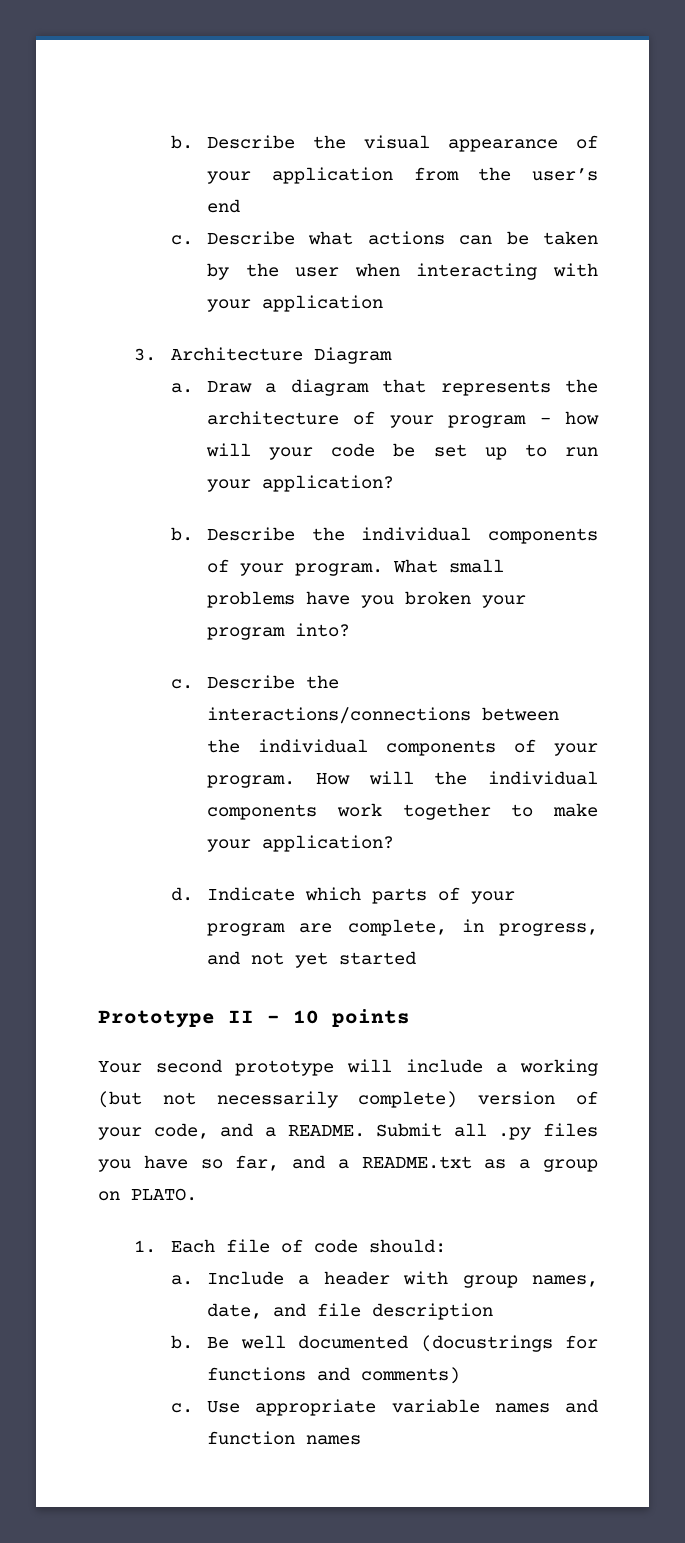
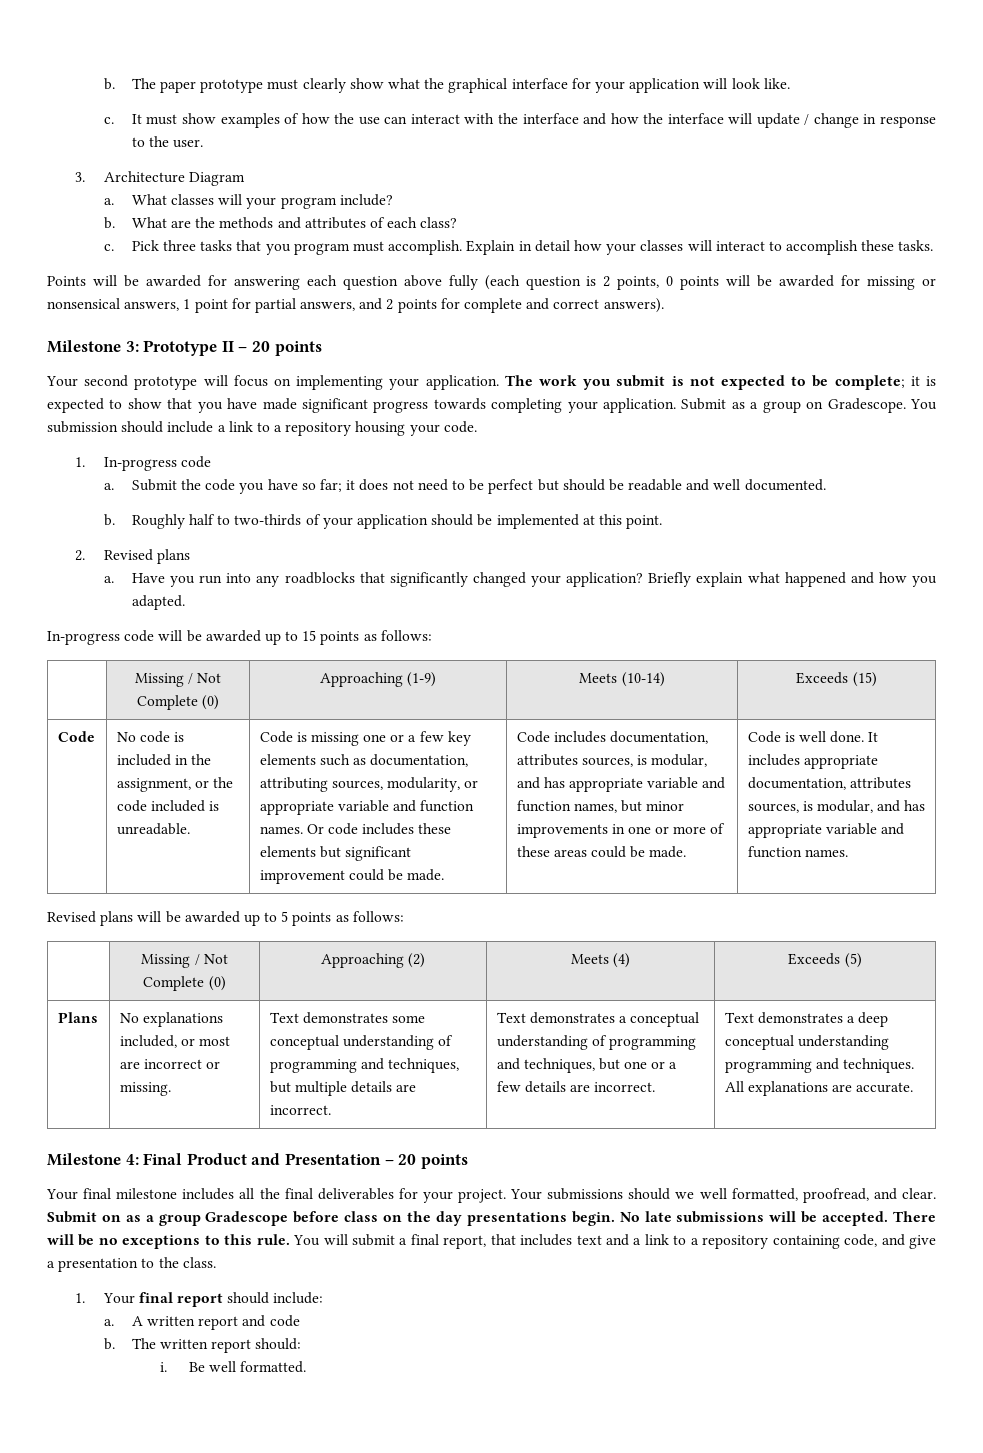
[170,135,598,152] [207,167,598,184] [207,199,241,213] [170,231,598,245] [207,263,598,280] [207,295,384,312] [134,347,392,364] [170,379,598,396] [207,411,599,428] [206,443,598,460] [207,475,395,492] [170,527,598,544] [207,559,505,576] [207,591,527,608] [207,623,351,640] [170,675,340,689] [207,707,560,724] [207,739,598,756] [207,771,598,788] [207,803,598,820] [207,835,395,852] [170,887,516,904] [207,919,598,936] [207,951,417,968] b. Describe the visual appearance of your application from the user’s end // c. Describe what actions can be taken by the user when interacting with your application // 3. Architecture Diagram // a. Draw a diagram that represents the architecture of your program - how will your code be set up to run your application? // b. Describe the individual components of your program. What small problems have you broken your program into? // c. Describe the interactions/connections between the individual components of your program. How will the individual components work together to make your application? // d. Indicate which parts of your program are complete, in progress, and not yet started // -> [103,78,790,93] [103,113,937,128] [131,136,204,148] [75,171,245,186] [103,194,393,209] [103,217,458,229] [103,240,934,255] [47,275,937,290] [47,298,664,313] [47,340,139,353] b. The paper prototype must clearly show what the graphical interface for your application will look like. // c. It must show examples of how the use can interact with the interface and how the interface will update / change in response to the user. // 3. Architecture Diagram // a. What classes will your program include? // b. What are the methods and attributes of each class? // c. Pick three tasks that you program must accomplish. Explain in detail how your classes will interact to accomplish these tasks. // Points will be awarded for answering each question above fully (each question is 2 points, 0 points will be awarded for missing or nonsensical answers, 1 point for partial answers, and 2 points for complete and correct answers). // Milestone 3:
[293,1010,319,1024] 10 -> [251,341,270,352] 20
[405,1059,598,1076] [98,1091,598,1108] [98,1123,598,1140] [98,1155,598,1172] [98,1188,197,1201] [134,1239,446,1253] [170,1271,598,1288] [207,1303,494,1320] [170,1335,598,1352] [207,1367,461,1384] [170,1399,598,1416] [207,1431,362,1445] include a working (but not necessarily complete) version of your code, and a README. Submit all .py files you have so far, and a README.txt as a group on PLATO. // 1. Each file of code should: // a. Include a header with group names, date, and file description // b. Be well documented (docustrings for functions and comments) // c. Use appropriate variable names and function names -> [233,375,937,390] [47,398,938,413] [47,421,477,436] [75,456,211,471] [103,479,826,494] [103,514,663,529] [75,549,190,564] [103,572,938,587] [131,595,185,610] [47,630,432,645] [134,673,222,687] [136,695,220,710] [319,672,437,687] [579,672,665,687] [796,672,877,687] [57,731,95,742] [116,731,184,743] [116,754,211,766] [116,777,233,792] [116,800,219,812] [116,823,190,835] [259,731,471,746] [259,754,469,767] [259,777,479,792] [259,800,475,815] [259,823,452,835] [259,846,411,861] [259,869,445,884] [516,731,708,744] [516,754,708,767] [516,777,726,792] [516,800,685,813] [516,823,726,838] [516,846,687,858] [747,731,879,743] [747,754,878,769] [747,777,911,790] [747,800,926,813] [747,823,904,838] [747,846,848,858] [47,911,404,926] [141,954,228,968] [143,976,226,991] [320,953,426,968] [570,953,631,968] [788,953,862,968] [57,1012,98,1023] [119,1012,223,1027] [119,1035,230,1048] [119,1059,220,1069] [119,1082,171,1096] [269,1012,425,1024] [269,1035,453,1050] [269,1058,459,1073] [269,1081,417,1096] [269,1105,331,1115] [496,1012,700,1027] [496,1035,696,1050] [496,1058,678,1073] [496,1081,656,1093] [724,1012,889,1027] [724,1035,889,1050] [724,1058,914,1073] [724,1081,914,1096] [47,1153,468,1169] [46,1188,936,1203] [47,1211,937,1226] [47,1234,937,1249] [47,1257,216,1272] [75,1292,324,1307] [103,1315,300,1330] [103,1338,302,1353] [160,1361,306,1373] focus on implementing your application. The work you submit is not expected to be complete; it is expected to show that you have made significant progress towards completing your application. Submit as a group on Gradescope. You submission should include a link to a repository housing your code. // 1. In-progress code // a. Submit the code you have so far; it does not need to be perfect but should be readable and well documented. // b. Roughly half to two-thirds of your application should be implemented at this point. // 2. Revised plans // a. Have you run into any roadblocks that significantly changed your application? Briefly explain what happened and how you adapted. // In-progress code will be awarded up to 15 points as follows: // | Missing / Not Complete (0) | Approaching (1-9) | Meets (10-14) | Exceeds (15) // Code | No code is included in the assignment, or the code included is unreadable. | Code is missing one or a few key elements such as documentation, attributing sources, modularity, or appropriate variable and function names. Or code includes these elements but significant improvement could be made. | Code includes documentation, attributes sources, is modular, and has appropriate variable and function names, but minor improvements in one or more of these areas could be made. | Code is well done. It includes appropriate documentation, attributes sources, is modular, and has appropriate variable and function names. // Revised plans will be awarded up to 5 points as follows: // | Missing / Not Complete (0) | Approaching (2) | Meets (4) | Exceeds (5) // Plans | No explanations included, or most are incorrect or missing. | Text demonstrates some conceptual understanding of programming and techniques, but multiple details are incorrect. | Text demonstrates a conceptual understanding of programming and techniques, but one or a few details are incorrect. | Text demonstrates a deep conceptual understanding programming and techniques. All explanations are accurate. // Milestone 4: Final Product and Presentation – 20 points // Your final milestone includes all the final deliverables for your project. Your submissions should we well formatted, proofread, and clear. Submit on as a group Gradescope before class on the day presentations begin. No late submissions will be accepted. There will be no exceptions to this rule. You will submit a final report, that includes text and a link to a repository containing code, and give a presentation to the class. // 1. Your final report should include: // a. A written report and code // b. The written report should: // i. Be well formatted.

